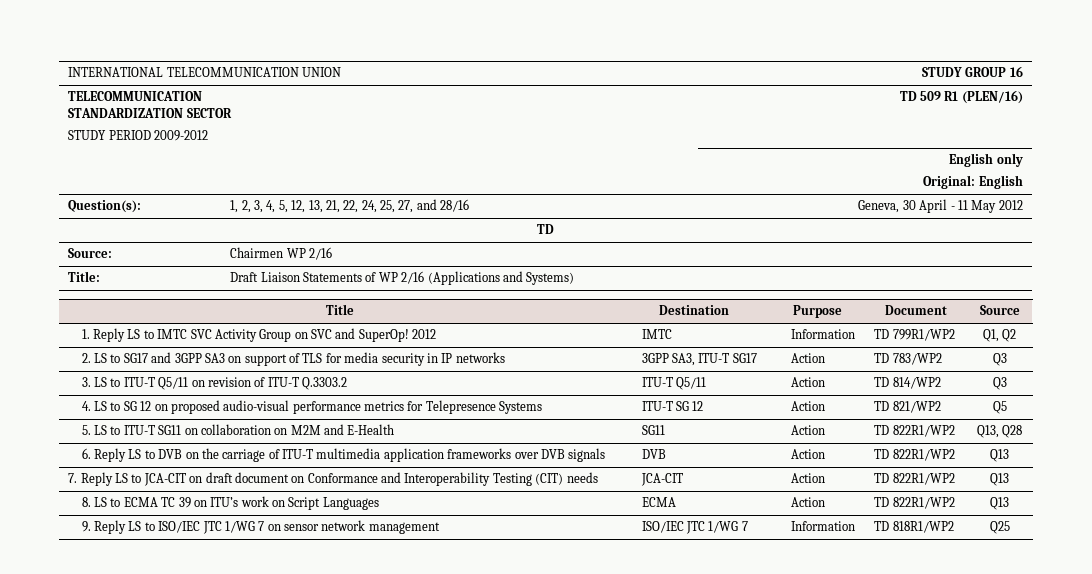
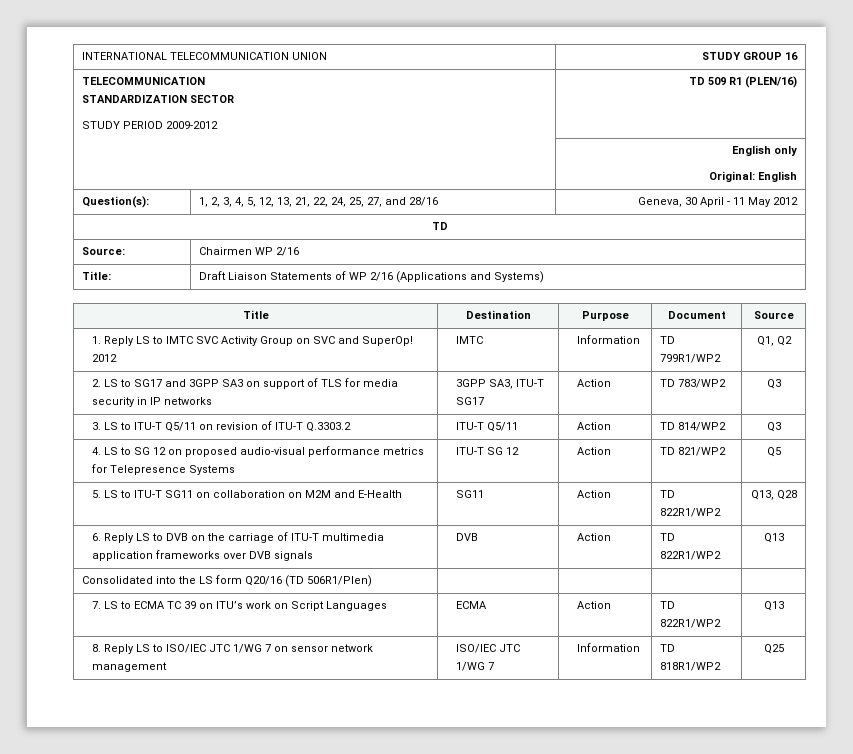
[68,472,598,486] [640,473,683,486] [790,473,825,483] [874,473,955,485] [990,473,1009,486] [81,497,91,507] 7. Reply LS to JCA-CIT on draft document on Conformance and Interoperability Testing (CIT) needs | JCA-CIT | Action | TD 822R1/WP2 | Q13 // 8. -> [82,575,373,587] [91,601,101,609] Consolidated into the LS form Q20/16 (TD 506R1/Plen) | | | | // 7.
[81,521,91,532] 9. -> [91,644,101,652] 8.

